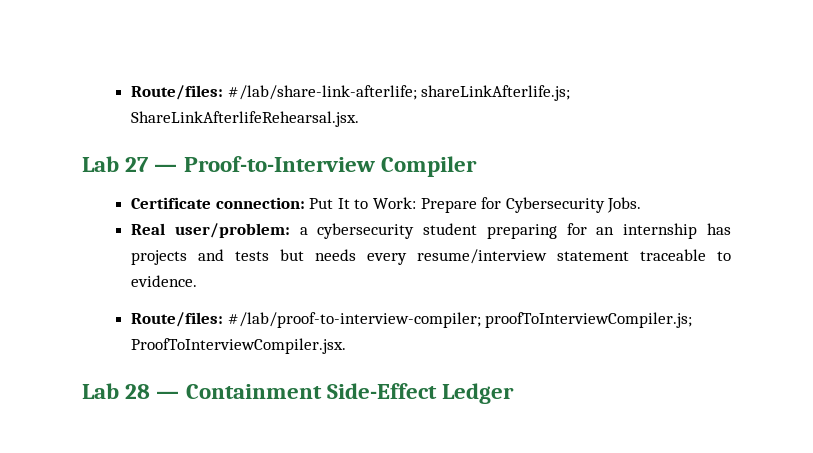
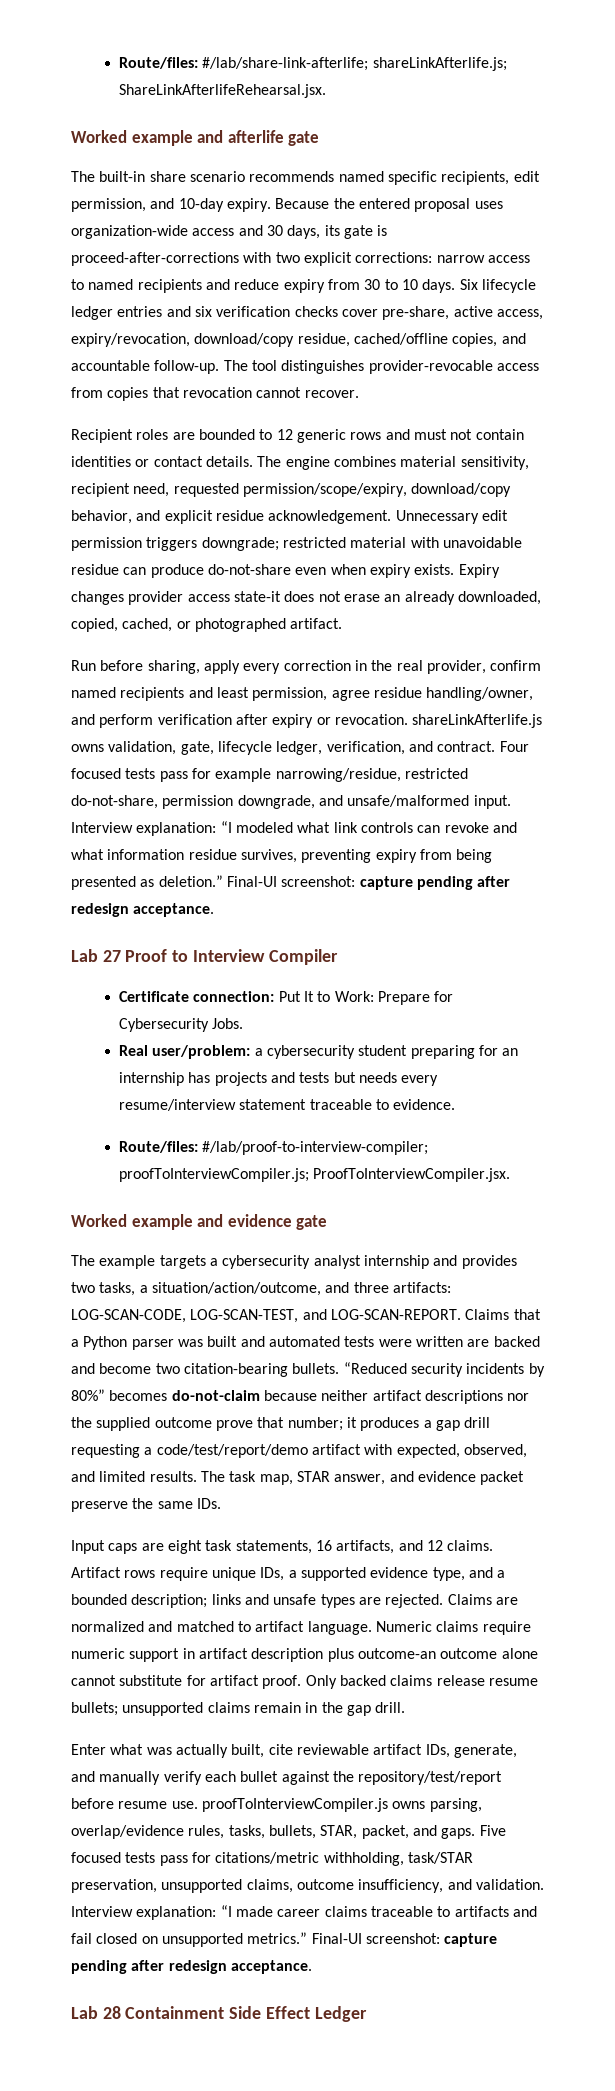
(360, 119) none -> [71,130,320,146] [71,171,540,185] [71,198,503,212] [71,225,388,239] [71,252,530,266] [71,279,536,293] [71,306,543,320] [71,333,526,347] [71,360,539,374] [71,387,359,401] [71,429,524,443] [71,456,529,470] [71,483,512,497] [71,510,508,524] [71,537,522,551] [71,564,500,578] [71,591,541,605] [71,618,343,632] [71,660,542,674] [71,687,534,701] [71,714,543,728] [71,741,529,755] [71,768,468,782] [71,795,511,809] [71,821,517,836] [71,849,493,863] [71,875,511,890] [71,903,215,917] // Worked example and afterlife gate // The built-in share scenario recommends named specific recipients, edit permission, and 10-day expiry. Because the entered proposal uses organization-wide access and 30 days, its gate is proceed-after-corrections with two explicit corrections: narrow access to named recipients and reduce expiry from 30 to 10 days. Six lifecycle ledger entries and six verification checks cover pre-share, active access, expiry/revocation, download/copy residue, cached/offline copies, and accountable follow-up. The tool distinguishes provider-revocable access from copies that revocation cannot recover. // Recipient roles are bounded to 12 generic rows and must not contain identities or contact details. The engine combines material sensitivity, recipient need, requested permission/scope/expiry, download/copy behavior, and explicit residue acknowledgement. Unnecessary edit permission triggers downgrade; restricted material with unavoidable residue can produce do-not-share even when expiry exists. Expiry changes provider access state-it does not erase an already downloaded, copied, cached, or photographed artifact. // Run before sharing, apply every correction in the real provider, confirm named recipients and least permission, agree residue handling/owner, and perform verification after expiry or revocation. shareLinkAfterlife.js owns validation, gate, lifecycle ledger, verification, and contract. Four focused tests pass for example narrowing/residue, restricted do-not-share, permission downgrade, and unsafe/malformed input. Interview explanation: “I modeled what link controls can revoke and what information residue survives, preventing expiry from being presented as deletion.” Final-UI screenshot: capture pending after redesign acceptance.
[154,156,375,172] — Proof-to-Interview -> [125,949,265,962] Proof to Interview
(347, 346) none -> [71,1214,328,1230] [71,1255,517,1269] [71,1282,451,1296] [71,1309,541,1323] [71,1336,540,1350] [71,1362,545,1377] [71,1389,530,1404] [71,1417,491,1431] [71,1444,527,1458] [71,1471,525,1485] [71,1498,221,1512] [71,1540,494,1554] [71,1567,506,1581] [71,1594,518,1608] [71,1621,531,1635] [71,1648,538,1662] [71,1675,538,1689] [71,1702,406,1716] [71,1744,517,1758] [71,1771,503,1785] [71,1798,482,1812] [71,1825,506,1839] [71,1852,473,1866] [71,1879,544,1893] [71,1905,537,1920] [71,1932,498,1947] [71,1960,312,1974] // Worked example and evidence gate // The example targets a cybersecurity analyst internship and provides two tasks, a situation/action/outcome, and three artifacts: LOG-SCAN-CODE, LOG-SCAN-TEST, and LOG-SCAN-REPORT. Claims that a Python parser was built and automated tests were written are backed and become two citation-bearing bullets. “Reduced security incidents by 80%” becomes do-not-claim because neither artifact descriptions nor the supplied outcome prove that number; it produces a gap drill requesting a code/test/report/demo artifact with expected, observed, and limited results. The task map, STAR answer, and evidence packet preserve the same IDs. // Input caps are eight task statements, 16 artifacts, and 12 claims. Artifact rows require unique IDs, a supported evidence type, and a bounded description; links and unsafe types are rejected. Claims are normalized and matched to artifact language. Numeric claims require numeric support in artifact description plus outcome-an outcome alone cannot substitute for artifact proof. Only backed claims release resume bullets; unsupported claims remain in the gap drill. // Enter what was actually built, cite reviewable artifact IDs, generate, and manually verify each bullet against the repository/test/report before resume use. proofToInterviewCompiler.js owns parsing, overlap/evidence rules, tasks, bullets, STAR, packet, and gaps. Five focused tests pass for citations/metric withholding, task/STAR preservation, unsupported claims, outcome insufficiency, and validation. Interview explanation: “I made career claims traceable to artifacts and fail closed on unsupported metrics.” Final-UI screenshot: capture pending after redesign acceptance.
[156,383,437,399] — Containment Side-Effect -> [125,2006,310,2019] Containment Side Effect

